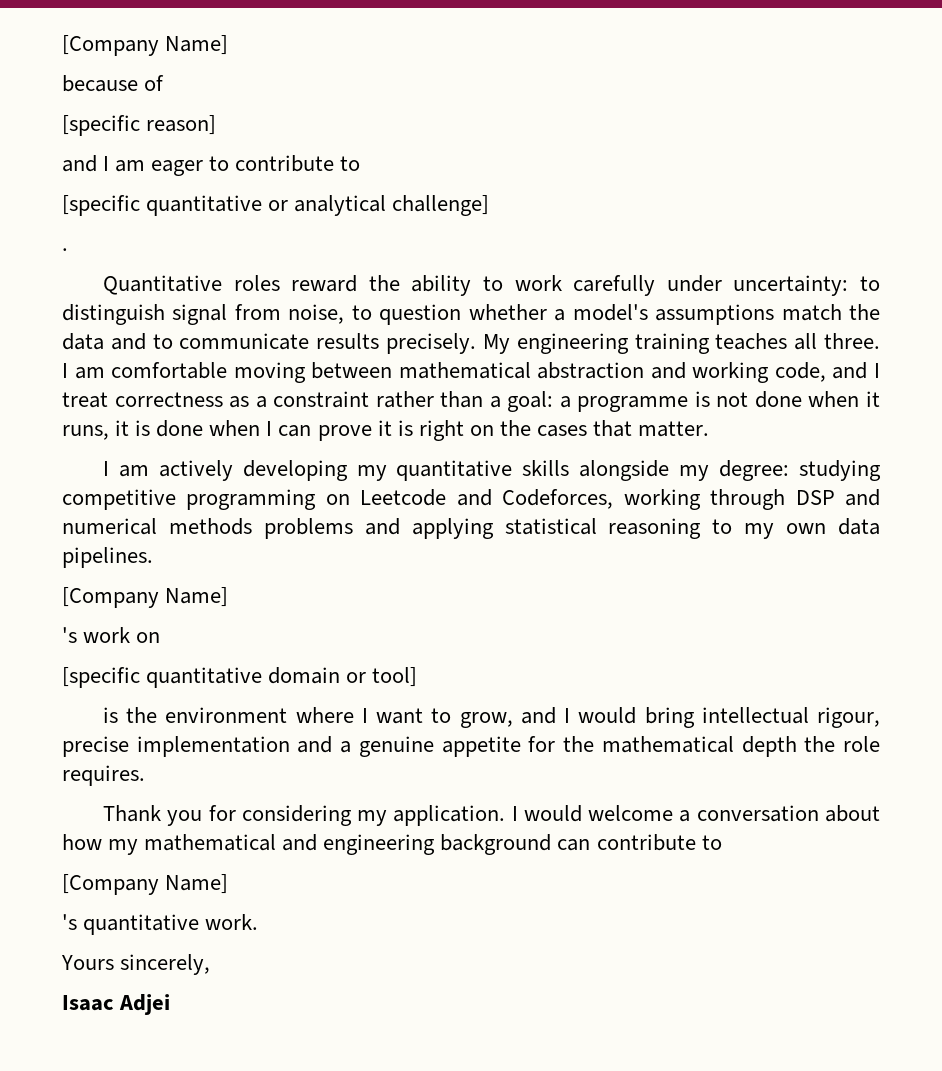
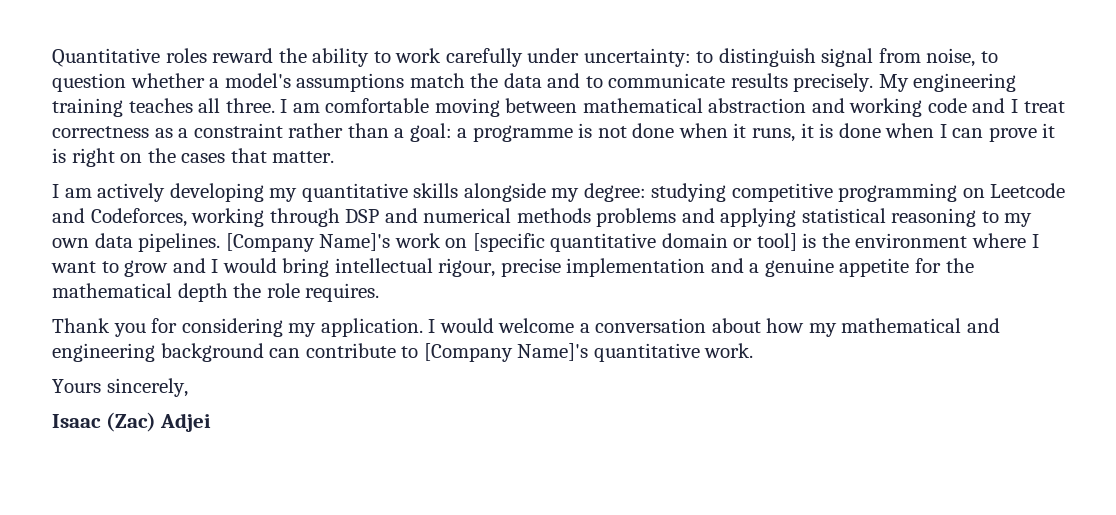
[62,35,229,56] [62,75,165,92] [62,115,217,136] [62,155,361,176] [62,195,490,216] [62,248,68,251] [Company Name] // because of // [specific reason] // and I am eager to contribute to // [specific quantitative or analytical challenge] // . // -> (52, 57) none
[774,362,826,382] code, -> [927,98,967,113] code
[62,587,229,608] [62,627,77,643] // [Company Name] // 's -> [225,233,391,252] [Company Name]'s
(161, 637) // -> (468, 243) none
(418, 677) // -> (797, 242) none
[459,712,513,728] grow, -> [124,260,169,277] grow
[62,874,229,895] [62,914,77,930] // [Company Name] // 's -> [423,343,589,362] [Company Name]'s
(114, 1003) none -> [105,412,156,432] (Zac)

